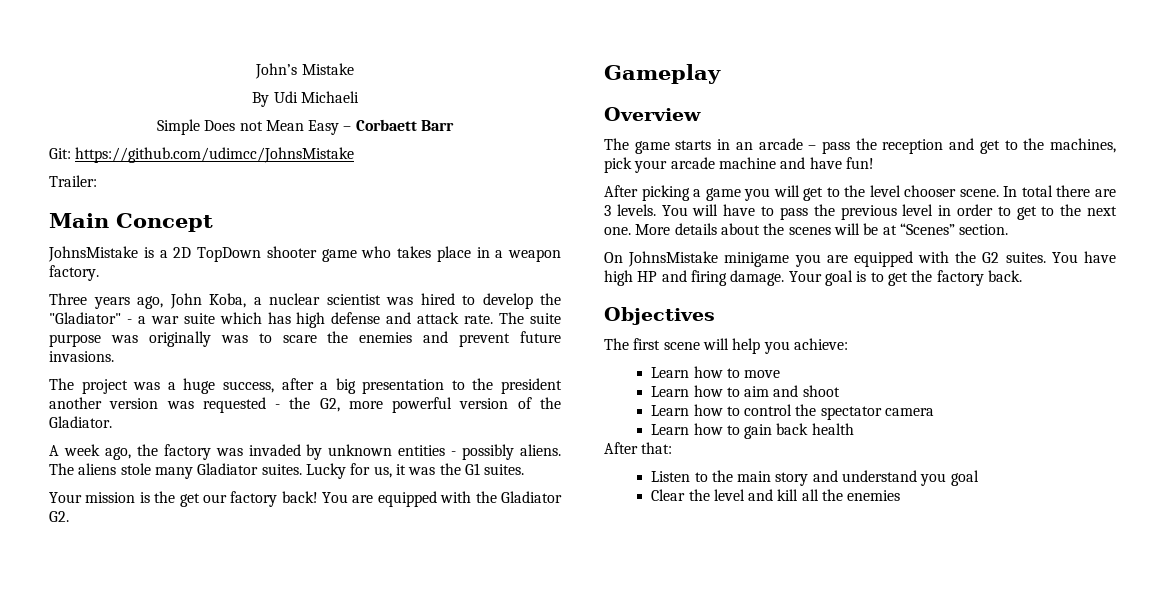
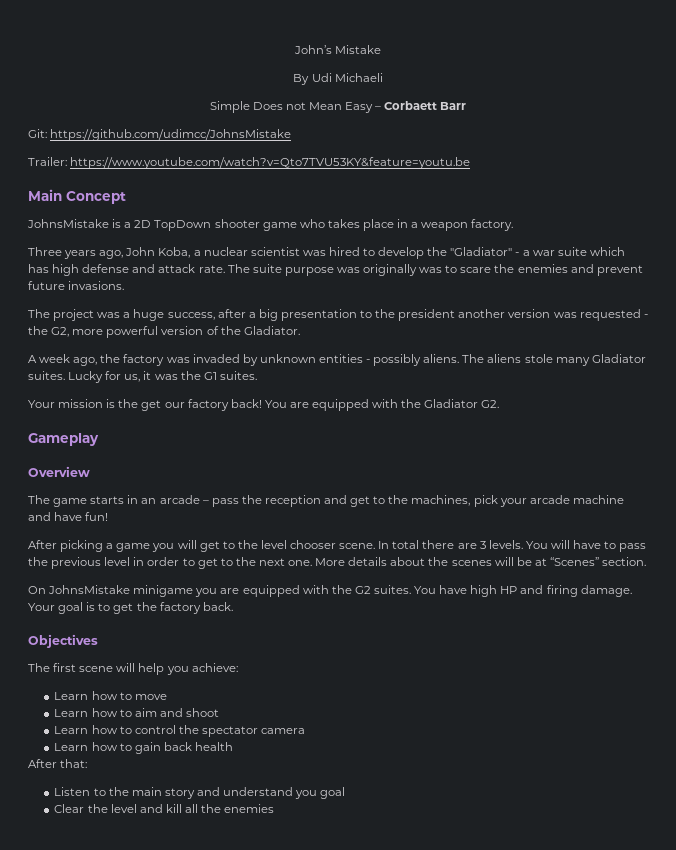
(97, 181) none -> [70,157,471,169] https://www.youtube.com/watch?v=Qto7TVU53KY&feature=youtu.be

